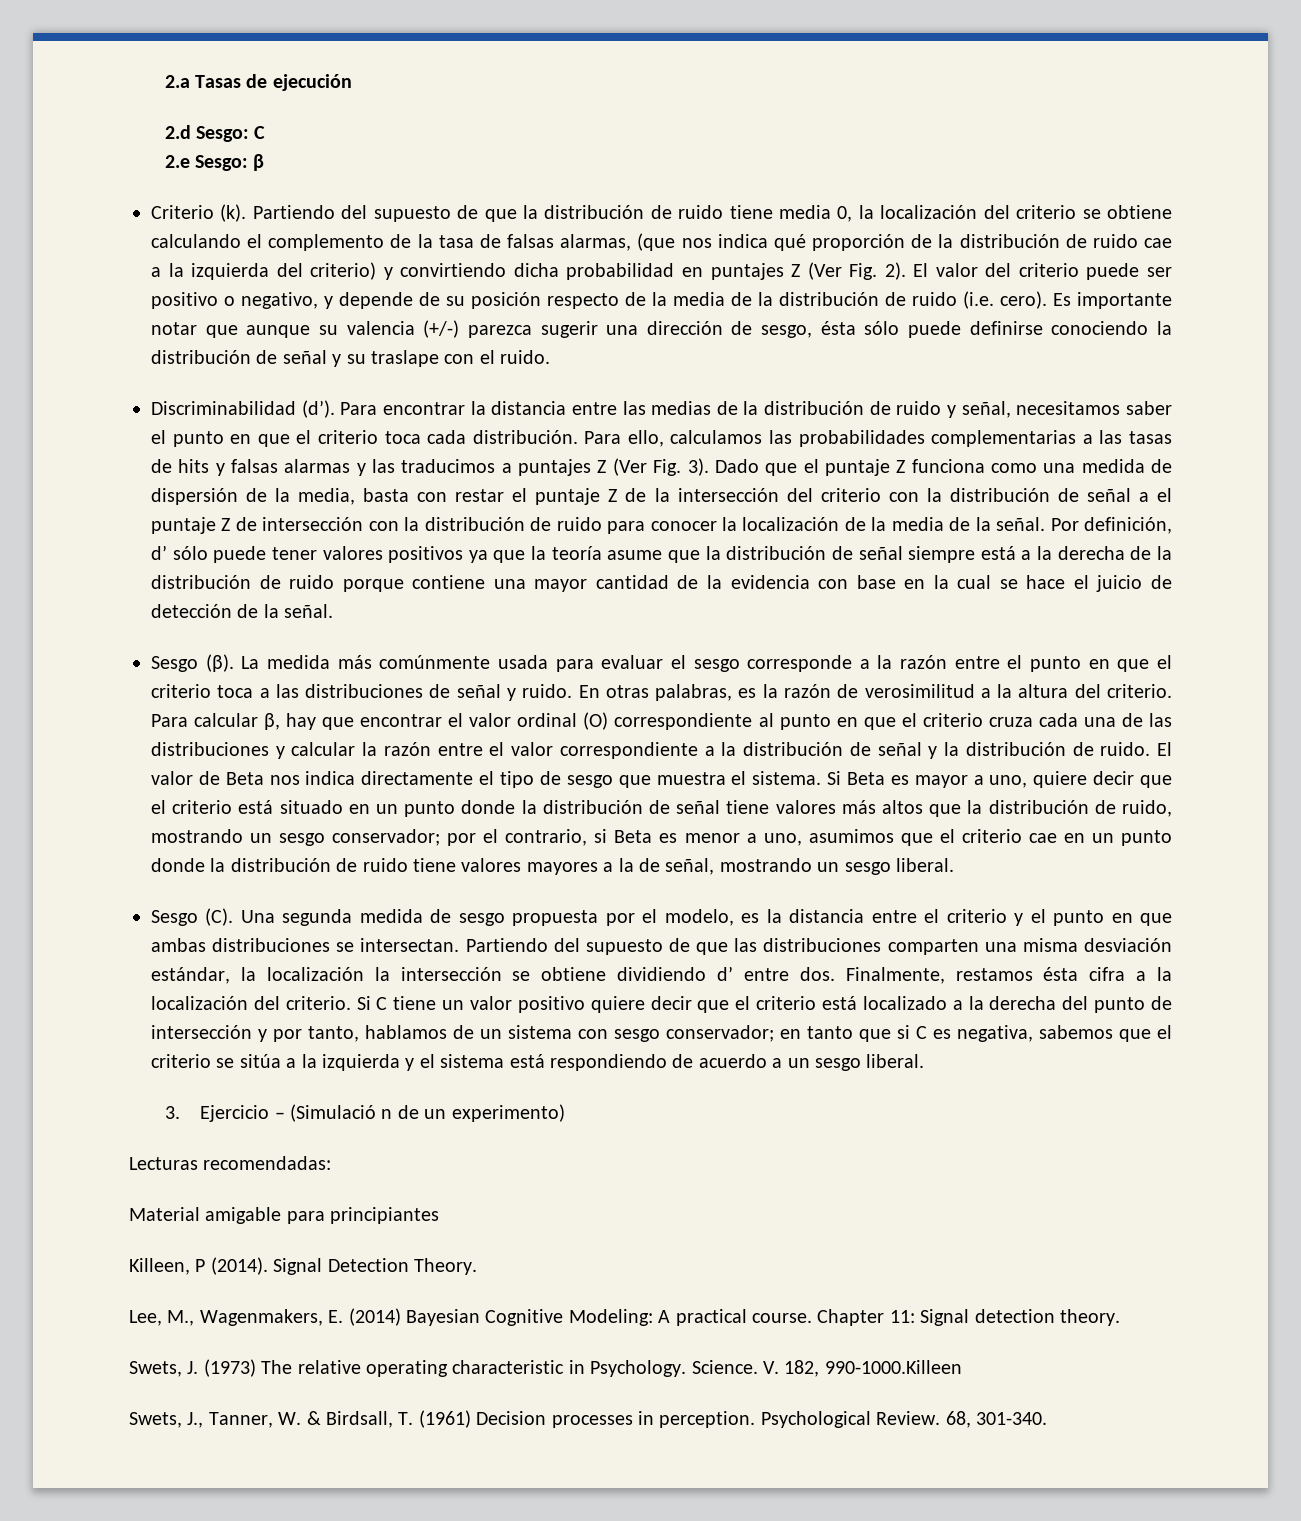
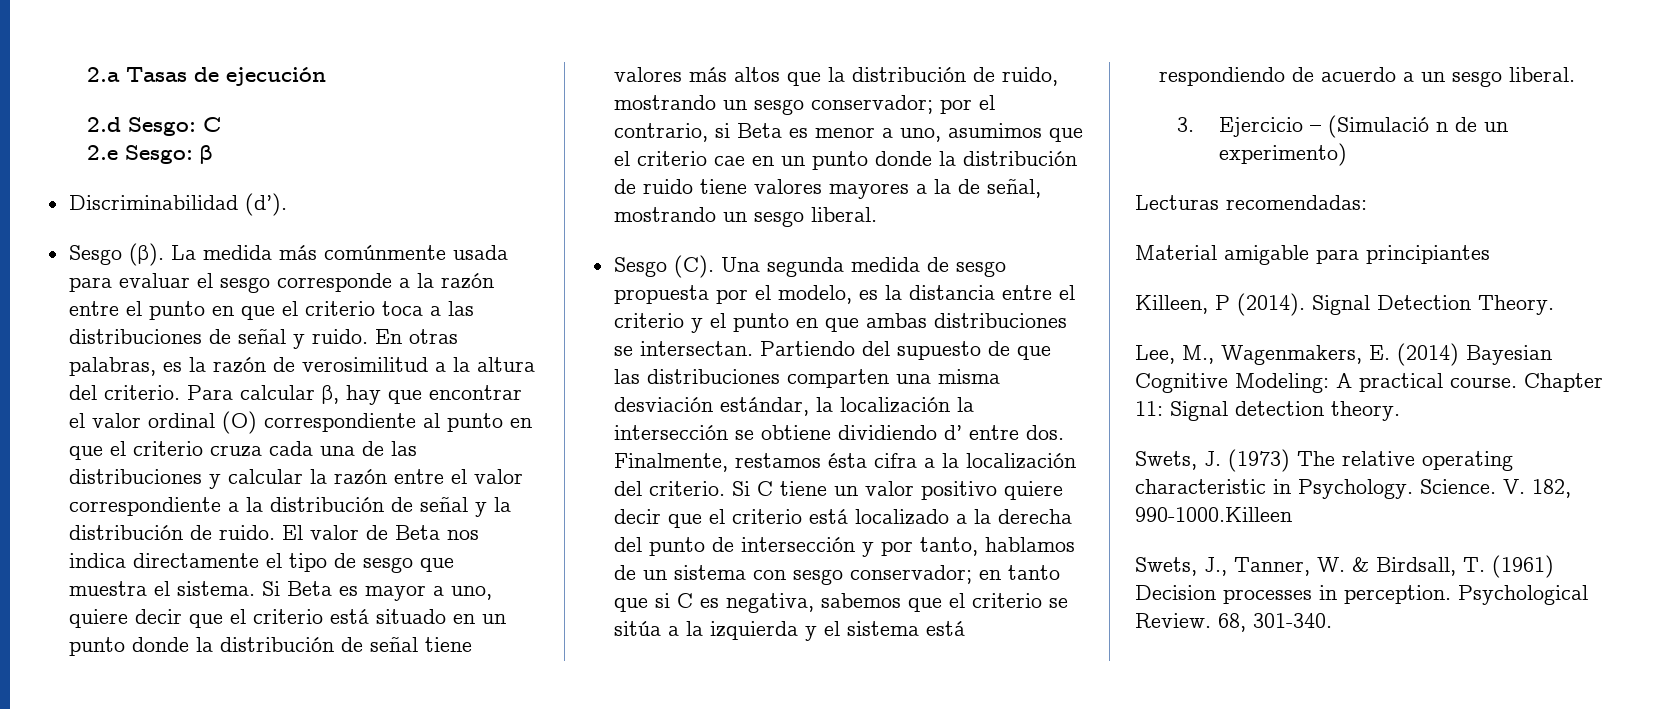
[151,204,1173,222] [151,233,1172,251] [151,262,1172,280] [151,291,1172,309] [151,320,1172,338] [151,350,551,367] [151,400,1172,418] [151,430,1172,447] [151,458,1172,476] [151,488,1172,505] [151,517,1173,534] [151,545,1172,563] [151,575,1172,592] [151,604,334,618] Criterio (k). Partiendo del supuesto de que la distribución de ruido tiene media 0, la localización del criterio se obtiene calculando el complemento de la tasa de falsas alarmas, (que nos indica qué proporción de la distribución de ruido cae a la izquierda del criterio) y convirtiendo dicha probabilidad en puntajes Z (Ver Fig. 2). El valor del criterio puede ser positivo o negativo, y depende de su posición respecto de la media de la distribución de ruido (i.e. cero). Es importante notar que aunque su valencia (+/-) parezca sugerir una dirección de sesgo, ésta sólo puede definirse conociendo la distribución de señal y su traslape con el ruido. // Discriminabilidad (d’). Para encontrar la distancia entre las medias de la distribución de ruido y señal, necesitamos saber el punto en que el criterio toca cada distribución. Para ello, calculamos las probabilidades complementarias a las tasas de hits y falsas alarmas y las traducimos a puntajes Z (Ver Fig. 3). Dado que el puntaje Z funciona como una medida de dispersión de la media, basta con restar el puntaje Z de la intersección del criterio con la distribución de señal a el puntaje Z de intersección con la distribución de ruido para conocer la localización de la media de la señal. Por definición, d’ sólo puede tener valores positivos ya que la teoría asume que la distribución de señal siempre está a la derecha de la distribución de ruido porque contiene una mayor cantidad de la evidencia con base en la cual se hace el juicio de detección de la señal. -> [68,193,287,216] Discriminabilidad (d’).

